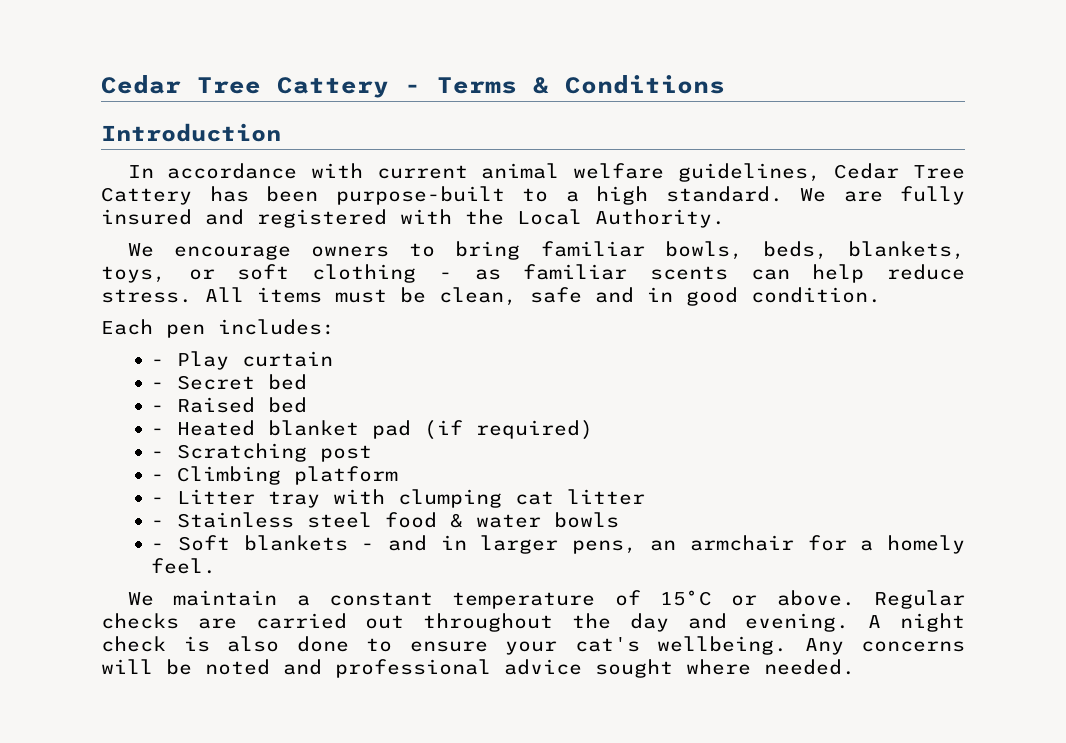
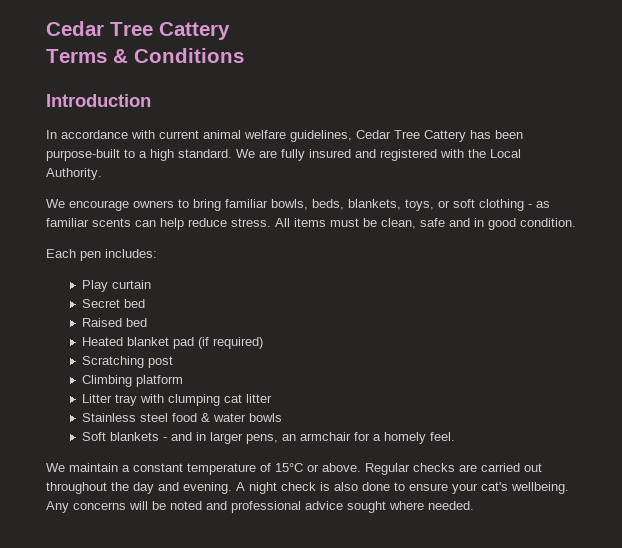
[101,75,421,98] Cedar Tree Cattery - -> [46,21,230,40] Cedar Tree Cattery //
[151,359,165,366] - -> (157, 253) none
[151,382,165,389] - -> (151, 284) none
[151,405,165,412] - -> (145, 303) none
[151,428,165,435] - -> (147, 322) none
[151,451,165,458] - -> (263, 343) none
[151,474,165,481] - -> (173, 362) none
[151,497,165,504] - -> (183, 381) none
[151,520,165,527] - -> (272, 398) none
[151,543,165,550] - -> (282, 417) none

